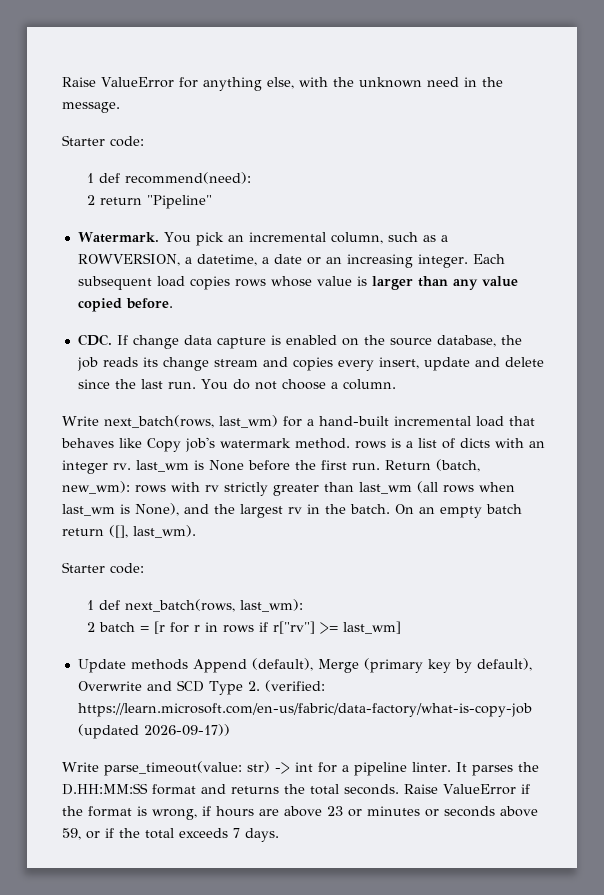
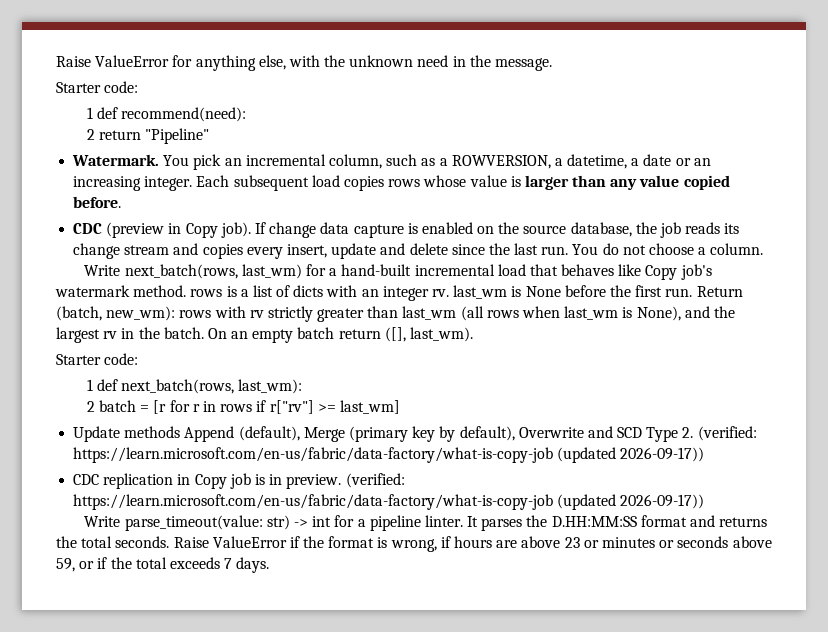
[77,334,112,346] CDC. -> [73,222,251,238] CDC (preview in Copy job).
(230, 730) none -> [73,473,405,489] [73,494,705,510] // CDC replication in Copy job is in preview. (verified: https://learn.microsoft.com/en-us/fabric/data-factory/what-is-copy-job (updated 2026-09-17))

